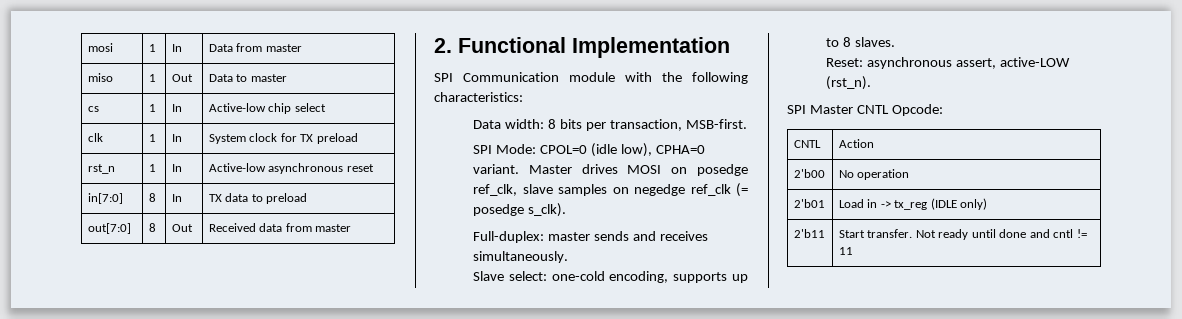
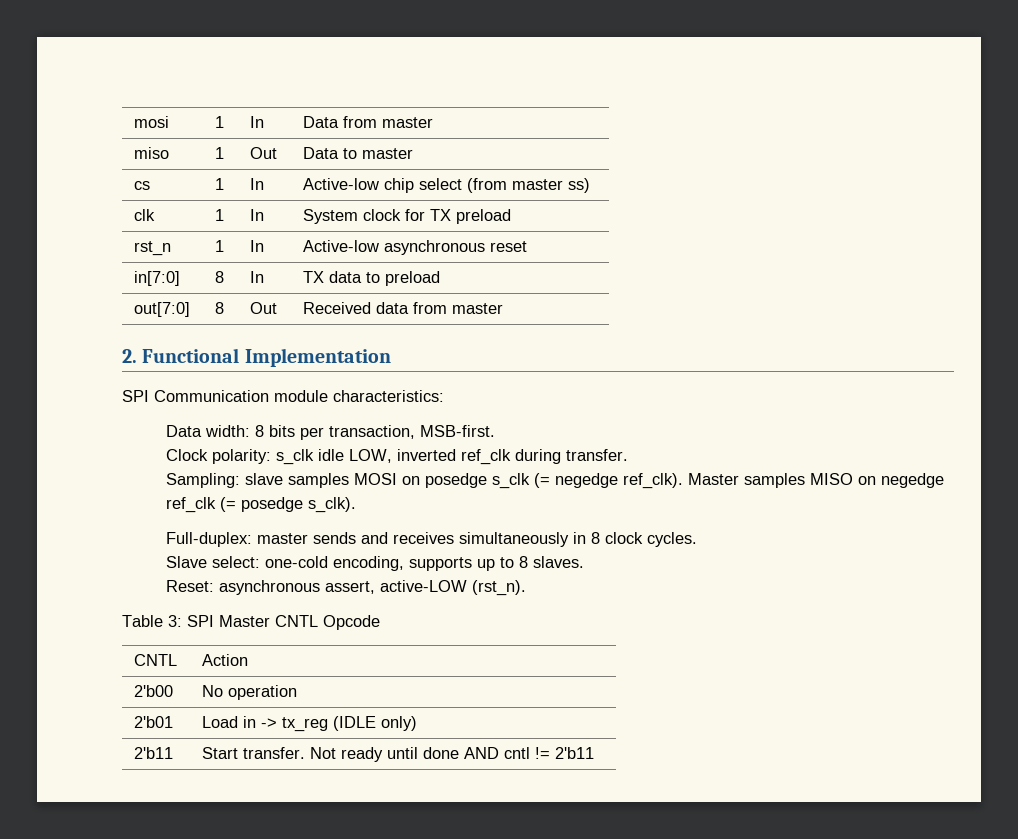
(326, 107) none -> [467,178,591,193] (from master ss)
[625,72,748,84] with the following -> (328, 396) none
[473,143,705,157] [473,164,748,176] [473,184,608,196] SPI Mode: CPOL=0 (idle low), CPHA=0 variant. Master drives MOSI on posedge ref_clk, slave samples -> [166,449,629,465] [166,473,854,489] Clock polarity: s_clk idle LOW, inverted ref_clk during transfer. // Sampling: slave samples MOSI on posedge s_clk (= negedge ref_clk). Master samples MISO
[473,251,569,263] simultaneously. -> [459,532,698,547] simultaneously in 8 clock cycles.
(872, 83) none -> [122,615,182,627] Table 3:
[891,104,943,116] Opcode: -> [323,615,380,630] Opcode
[1029,229,1050,238] and -> [464,747,500,759] AND
[838,247,853,255] 11 -> [555,747,595,759] 2'b11

